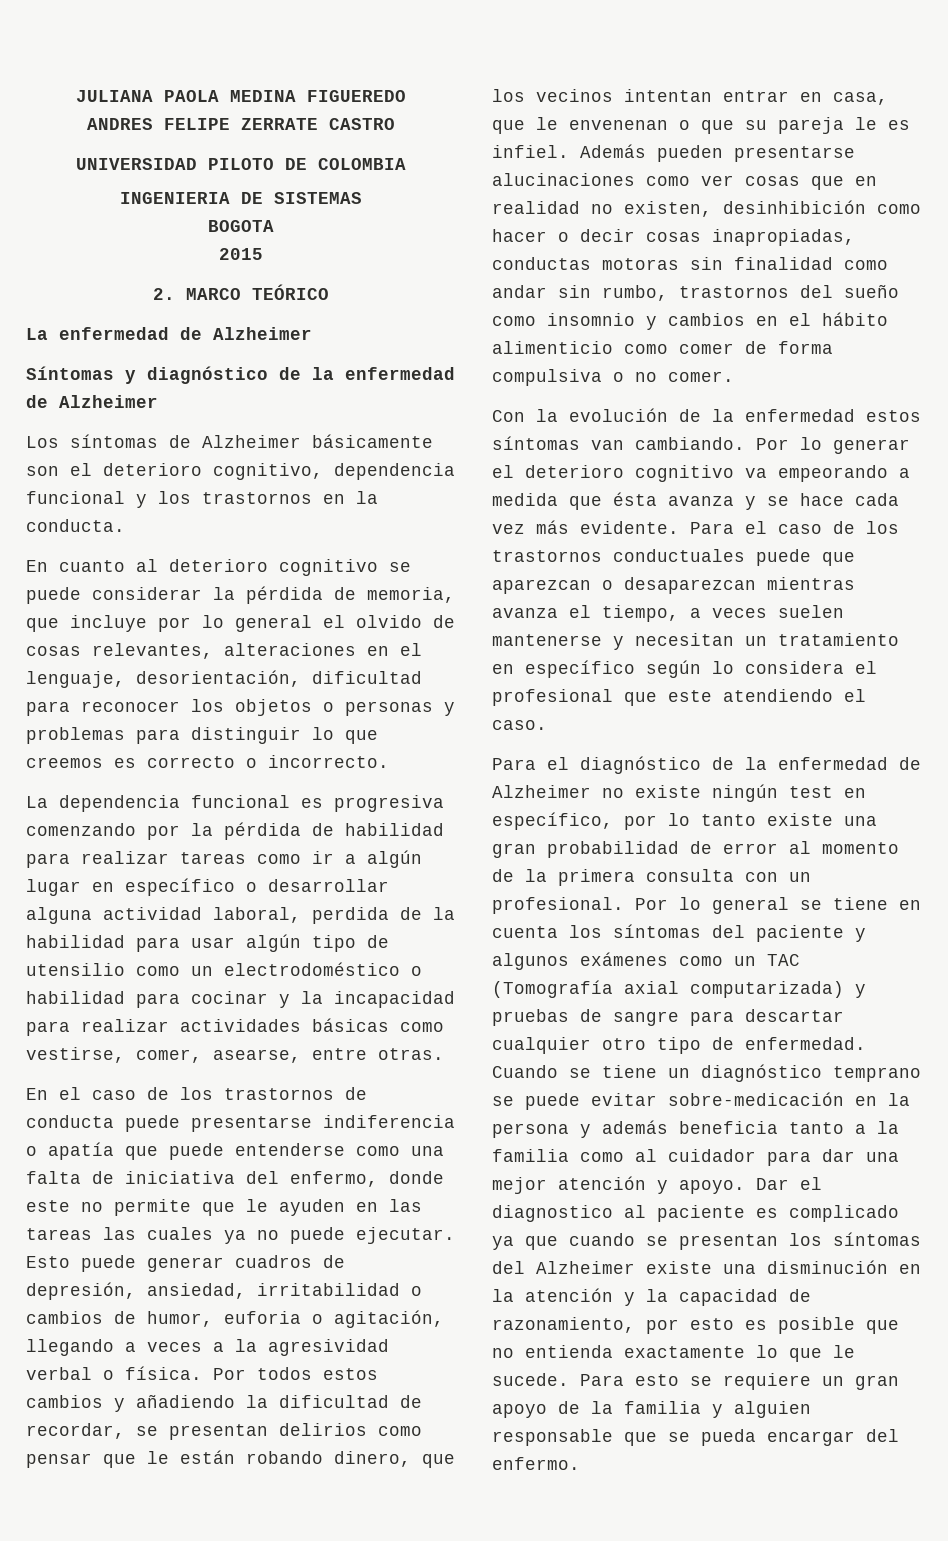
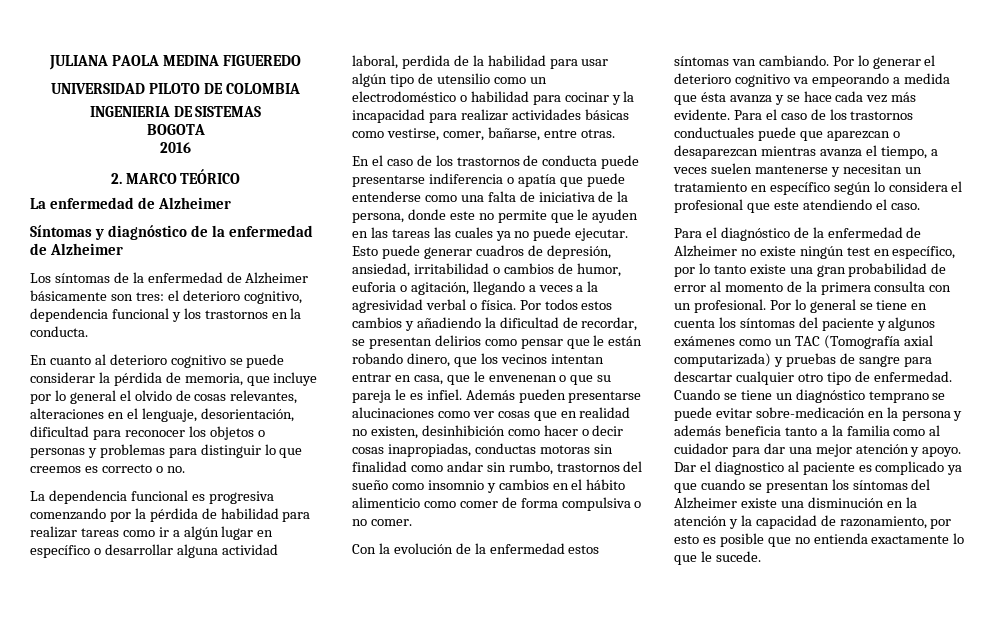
[87,118,395,130] // ANDRES FELIPE ZERRATE CASTRO -> (301, 60) none
[219,248,263,260] 2015 -> [160,142,191,153] 2016
(191, 441) none -> [132,272,242,283] la enfermedad de
(59, 471) none -> [135,292,164,301] tres:
[268,755,389,768] incorrecto. -> [166,466,185,473] no.
[213,1049,301,1063] asearse, -> [487,127,540,141] bañarse,
[246,1171,378,1187] del enfermo, -> [598,191,629,202] [352,213,404,223] de la persona,
[580,1373,899,1390] [492,1401,811,1418] [492,1429,899,1446] [492,1457,580,1470] Para esto se requiere un gran apoyo de la familia y alguien responsable que se pueda encargar del enfermo. -> (761, 556) none

